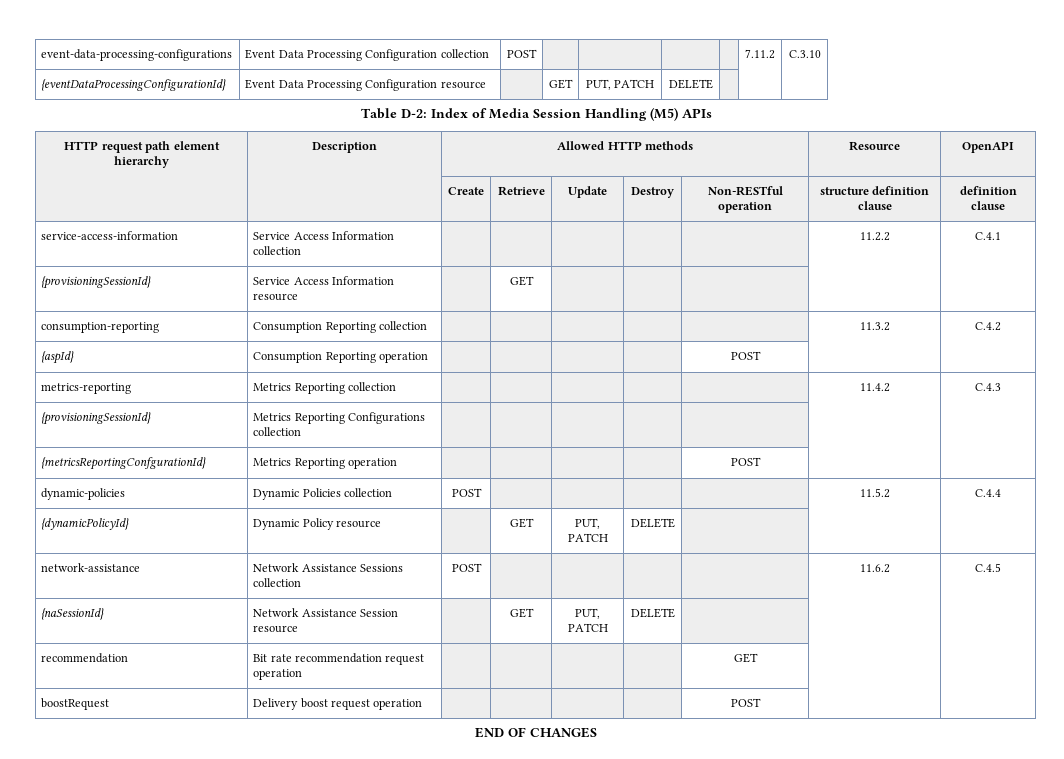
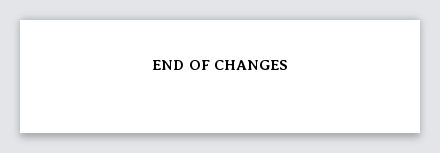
[41,49,233,61] [245,49,489,61] [507,49,537,58] [745,49,775,59] [788,50,821,58] [41,79,227,91] [245,79,486,91] [549,79,573,89] [585,79,655,90] [668,79,713,89] [360,107,712,121] [64,141,220,153] [114,156,169,168] [312,142,378,153] [557,141,693,150] [849,141,900,151] [962,141,1014,153] [448,187,484,195] [497,186,545,196] [568,186,607,198] [631,187,674,198] [707,186,783,196] [718,202,772,213] [819,186,930,195] [857,201,892,210] [959,186,1017,195] [971,201,1005,210] [41,231,179,240] [253,231,394,240] [253,246,302,255] [859,232,890,241] [975,232,1001,240] [41,276,152,289] [253,276,394,285] [253,293,299,301] [509,276,534,286] [41,322,160,333] [253,321,427,333] [859,322,890,331] [975,322,1001,331] [41,351,75,364] [253,352,428,363] [730,351,761,360] [41,383,132,394] [253,382,396,394] [859,383,890,392] [975,383,1001,391] [41,412,152,425] [253,412,425,424] [253,427,302,436] [41,457,207,470] [253,458,397,469] [730,457,761,466] [41,488,126,500] [253,488,392,500] [451,488,482,497] [859,488,890,498] [975,489,1001,497] [41,518,130,530] [253,518,381,530] [509,518,534,528] [575,518,600,529] [567,533,608,542] [630,518,675,528] [41,563,141,572] [253,563,403,572] [253,578,302,587] [451,563,482,572] [859,564,890,573] [975,563,1001,572] [41,608,105,620] [253,608,398,617] [253,625,299,633] [509,608,534,618] [575,608,600,619] [567,623,608,632] [630,608,675,618] [41,653,129,663] [253,653,425,665] [253,669,303,680] [733,653,758,663] [41,698,110,710] [253,698,423,710] [730,698,761,707] event-data-processing-configurations | Event Data Processing Configuration collection | POST | | | | | 7.11.2 | C.3.10 // {eventDataProcessingConfigurationId} | Event Data Processing Configuration resource | | GET | PUT, PATCH | DELETE | | | // Table D-2: Index of Media Session Handling (M5) APIs // HTTP request path element hierarchy | Description | Allowed HTTP methods | Resource | OpenAPI // | | Create | Retrieve | Update | Destroy | Non-RESTful operation | structure definition clause | definition clause // service-access-information | Service Access Information collection | | | | | | 11.2.2 | C.4.1 // {provisioningSessionId} | Service Access Information resource | | GET | | | | | // consumption-reporting | Consumption Reporting collection | | | | | | 11.3.2 | C.4.2 // {aspId} | Consumption Reporting operation | | | | | POST | | // metrics-reporting | Metrics Reporting collection | | | | | | 11.4.2 | C.4.3 // {provisioningSessionId} | Metrics Reporting Configurations collection | | | | | | | // {metricsReportingConfgurationId} | Metrics Reporting operation | | | | | POST | | // dynamic-policies | Dynamic Policies collection | POST | | | | | 11.5.2 | C.4.4 // {dynamicPolicyId} | Dynamic Policy resource | | GET | PUT, PATCH | DELETE | | | // network-assistance | Network Assistance Sessions collection | POST | | | | | 11.6.2 | C.4.5 // {naSessionId} | Network Assistance Session resource | | GET | PUT, PATCH | DELETE | | | // recommendation | Bit rate recommendation request operation | | | | | GET | | // boostRequest | Delivery boost request operation | | | | | POST | | // -> (152, 65) none

